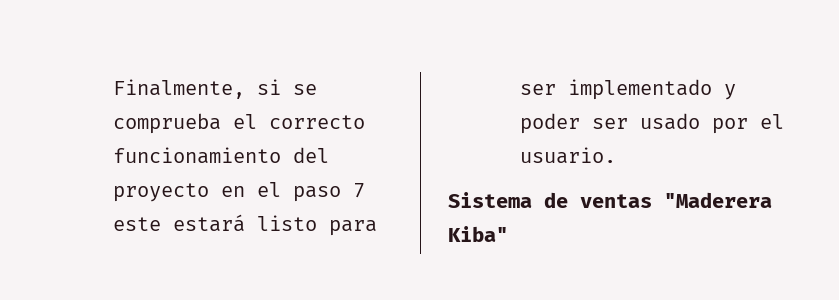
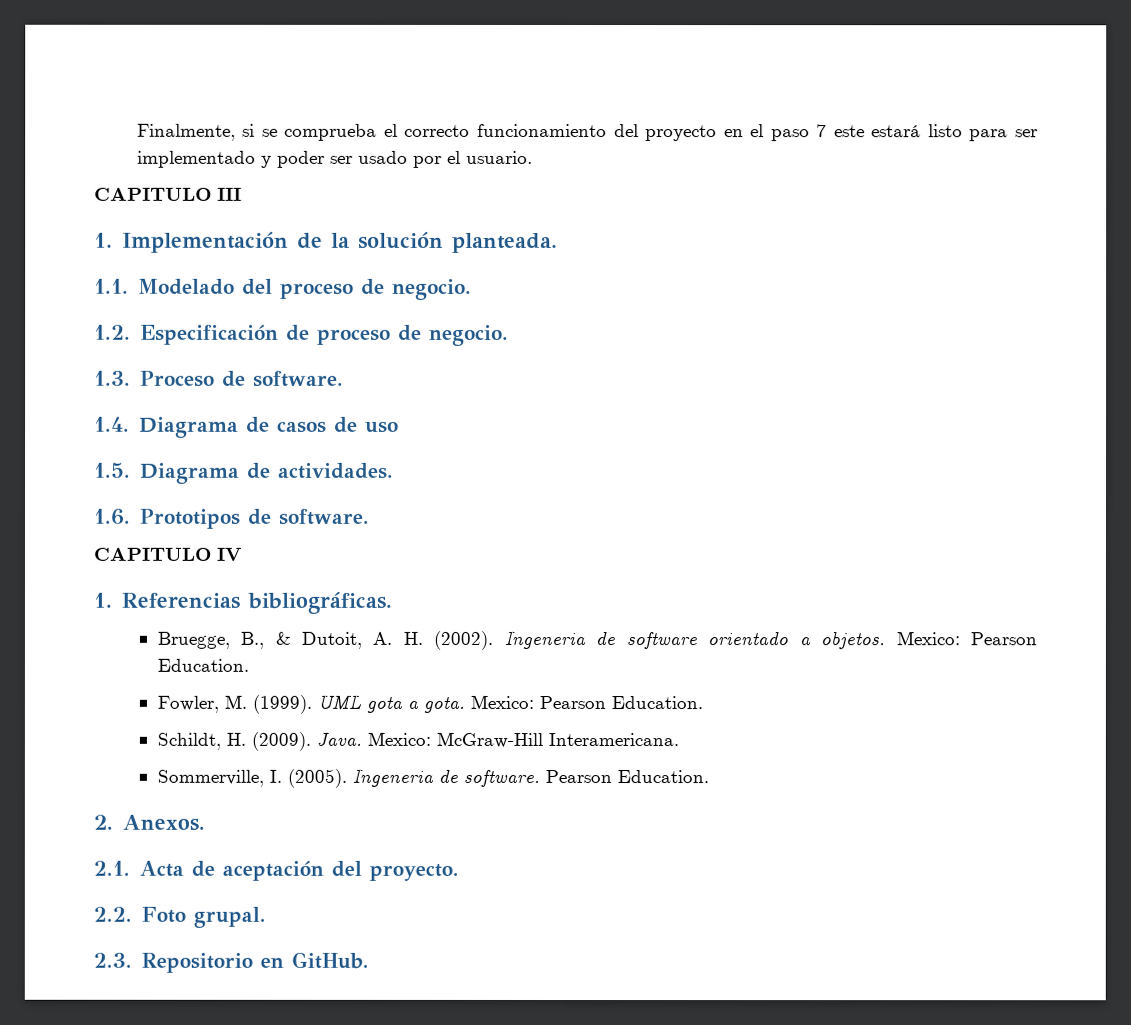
[448,192,772,208] [448,226,508,242] Sistema de ventas "Maderera Kiba" -> [94,187,242,201] [94,231,558,253] [94,278,472,300] [94,324,509,346] [94,370,344,387] [94,416,399,438] [94,462,394,484] [93,508,370,529] [93,547,242,561] [93,591,392,614] [156,630,1038,650] [156,658,249,672] [156,694,703,714] [156,731,679,751] [156,768,709,788] [93,814,205,831] [93,860,459,881] [93,906,266,928] [93,951,369,973] CAPITULO III // 1. Implementación de la solución planteada. // 1.1. Modelado del proceso de negocio. // 1.2. Especificación de proceso de negocio. // 1.3. Proceso de software. // 1.4. Diagrama de casos de uso // 1.5. Diagrama de actividades. // 1.6. Prototipos de software. // CAPITULO IV // 1. Referencias bibliográficas. // Bruegge, B., & Dutoit, A. H. (2002). Ingeneria de software orientado a objetos. Mexico: Pearson Education. // Fowler, M. (1999). UML gota a gota. Mexico: Pearson Education. // Schildt, H. (2009). Java. Mexico: McGraw-Hill Interamericana. // Sommerville, I. (2005). Ingeneria de software. Pearson Education. // 2. Anexos. // 2.1. Acta de aceptación del proyecto. // 2.2. Foto grupal. // 2.3. Repositorio en GitHub.

